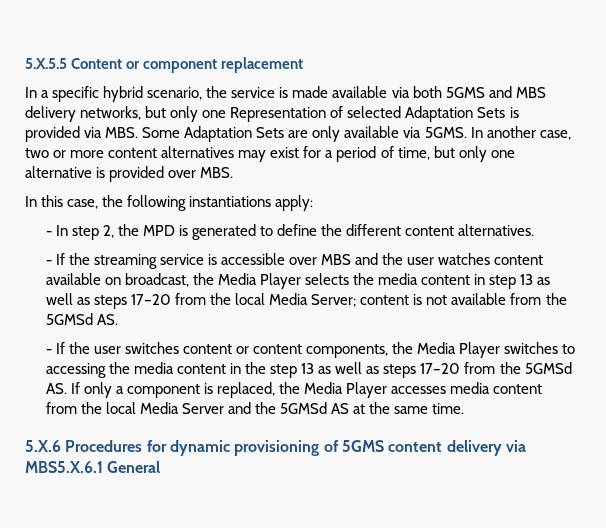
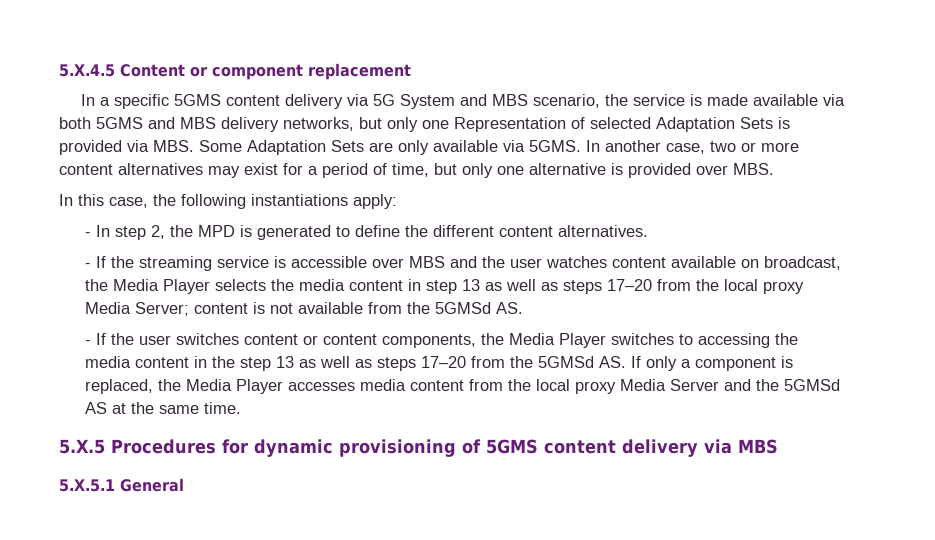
[25,58,67,69] 5.X.5.5 -> [59,64,115,77] 5.X.4.5
[103,86,144,102] hybrid -> [173,94,528,109] 5GMS content delivery via 5G System and MBS
(266, 299) none -> [763,281,805,294] proxy
(136, 408) none -> [575,381,617,394] proxy
[25,440,61,452] 5.X.6 -> [59,439,105,454] 5.X.5
[25,461,103,473] MBS5.X.6.1 -> [738,439,778,454] [59,479,115,492] MBS // 5.X.5.1

